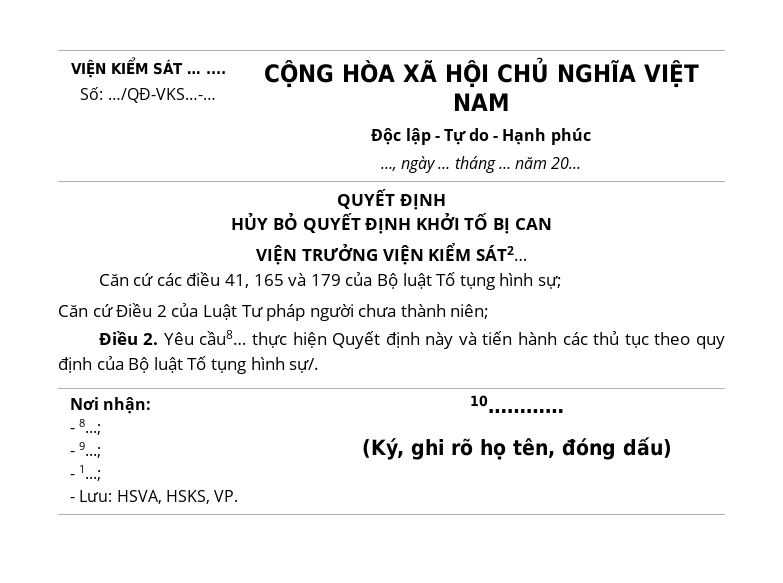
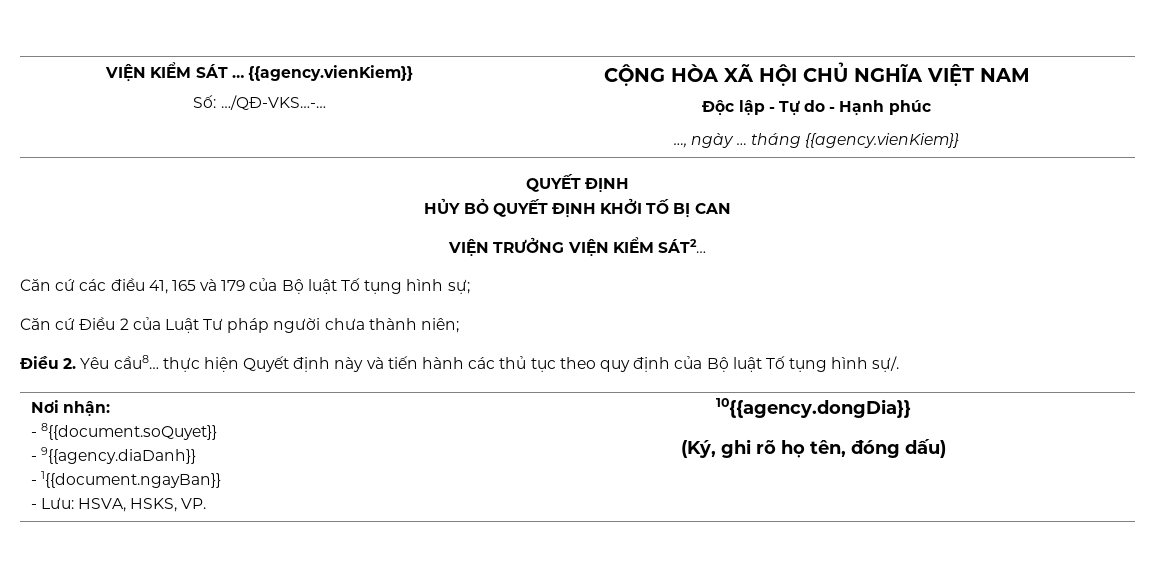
[205,71,226,74] .... -> [247,65,413,81] {{agency.vienKiem}}
[498,157,582,169] … năm 20... -> [804,133,959,148] {{agency.vienKiem}}
[79,419,102,435] [70,442,102,458] [70,465,102,481] 8...; // - 9...; // - 1...; -> [40,423,217,440] [30,447,196,464] [30,471,221,488] 8{{document.soQuyet}} // - 9{{agency.diaDanh}} // - 1{{document.ngayBan}}
[470,395,564,413] 10………… -> [716,398,911,418] 10{{agency.dongDia}}

